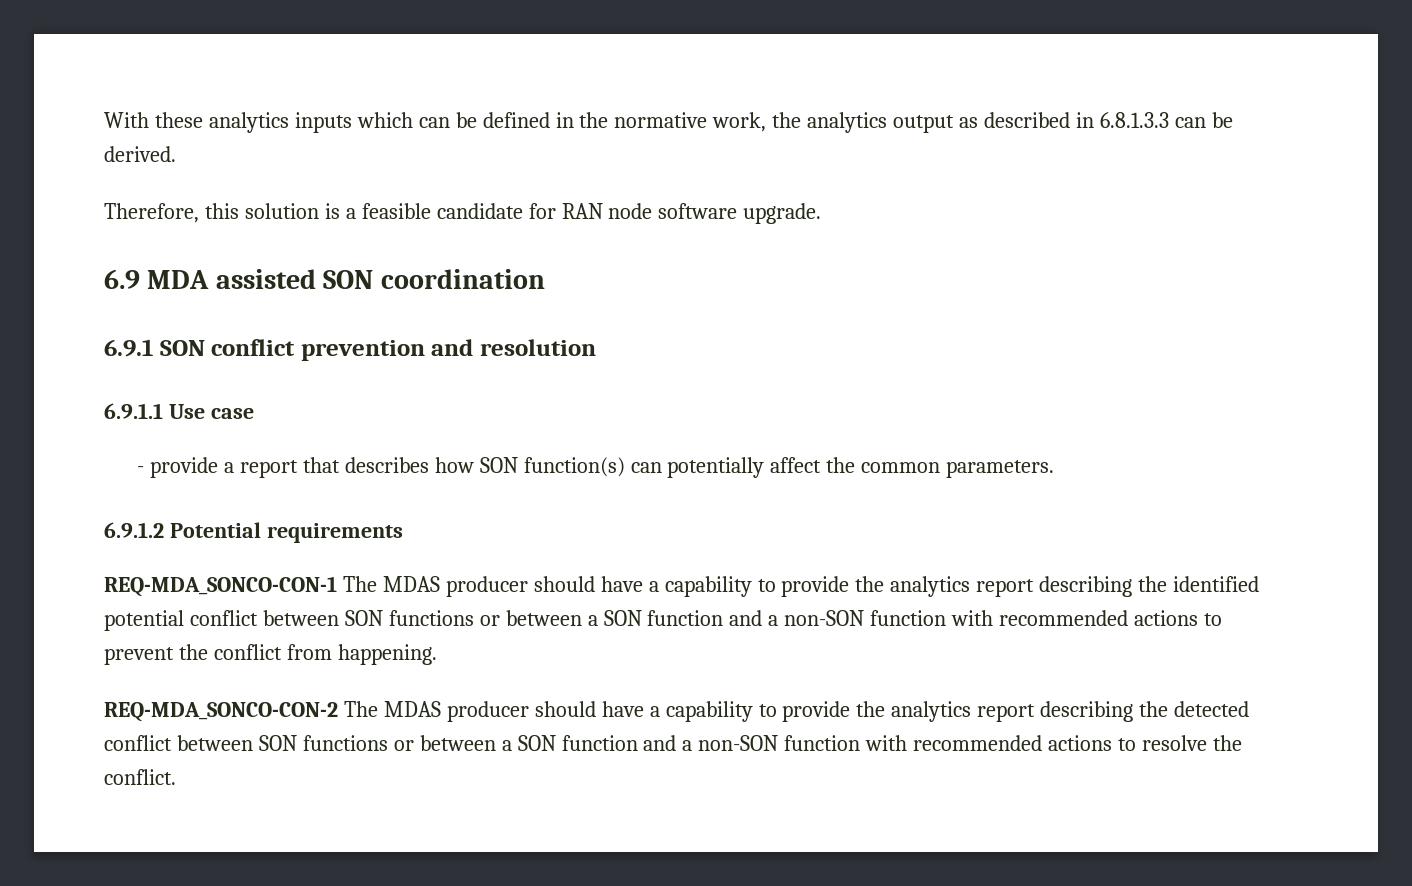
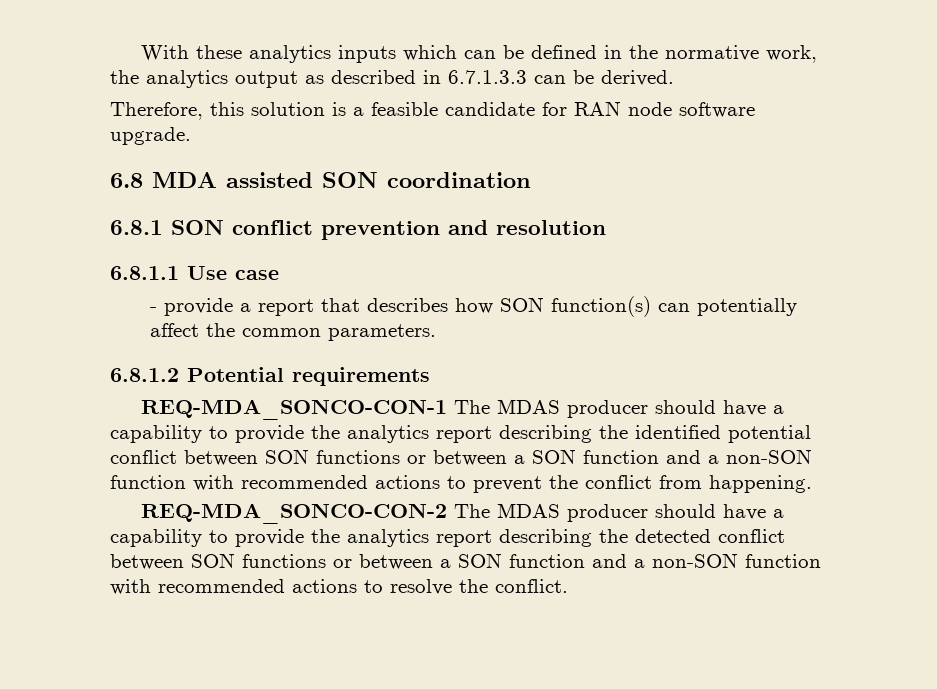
[1099,112,1169,128] 6.8.1.3.3 -> [448,70,527,84] 6.7.1.3.3
[104,269,140,289] 6.9 -> [110,173,143,188] 6.8
[104,339,153,357] 6.9.1 -> [110,220,163,235] 6.8.1
[104,403,163,419] 6.9.1.1 -> [110,266,179,280] 6.8.1.1
[104,522,164,538] 6.9.1.2 -> [110,368,179,382] 6.8.1.2

